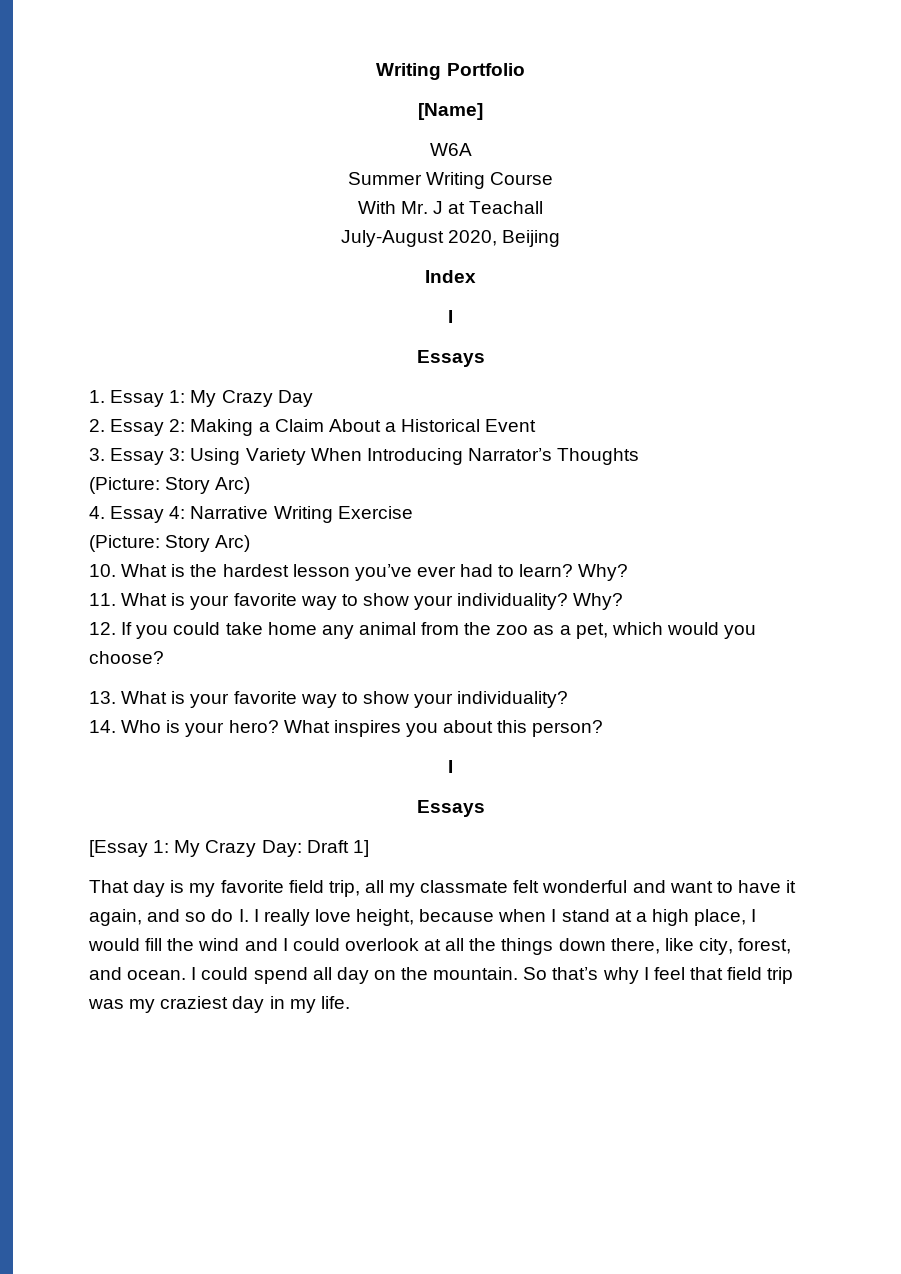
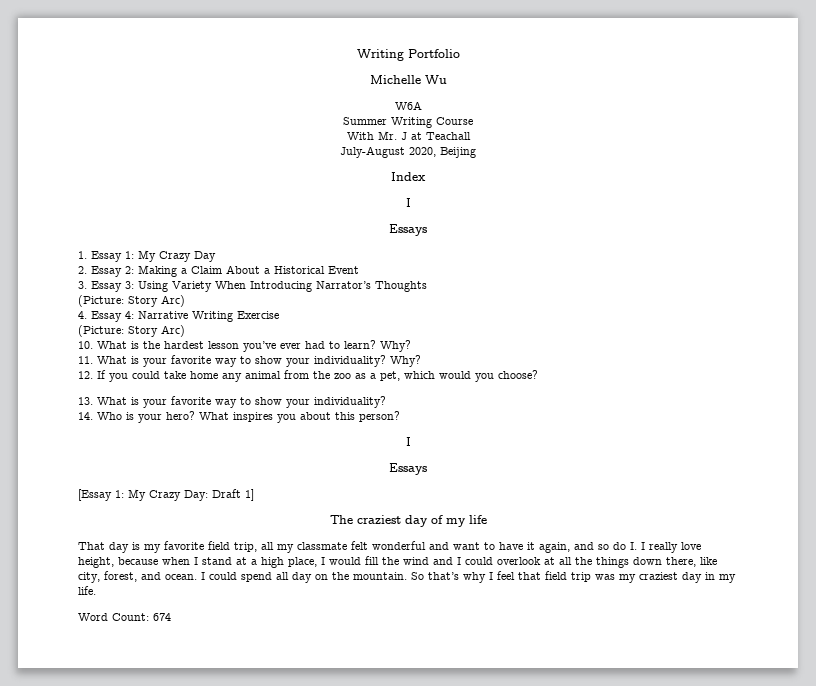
[418,103,483,120] [Name] -> [369,75,447,85] Michelle Wu
(369, 848) none -> [329,515,487,527] // The craziest day of my life
(350, 1002) none -> [78,613,171,621] // Word Count: 674

